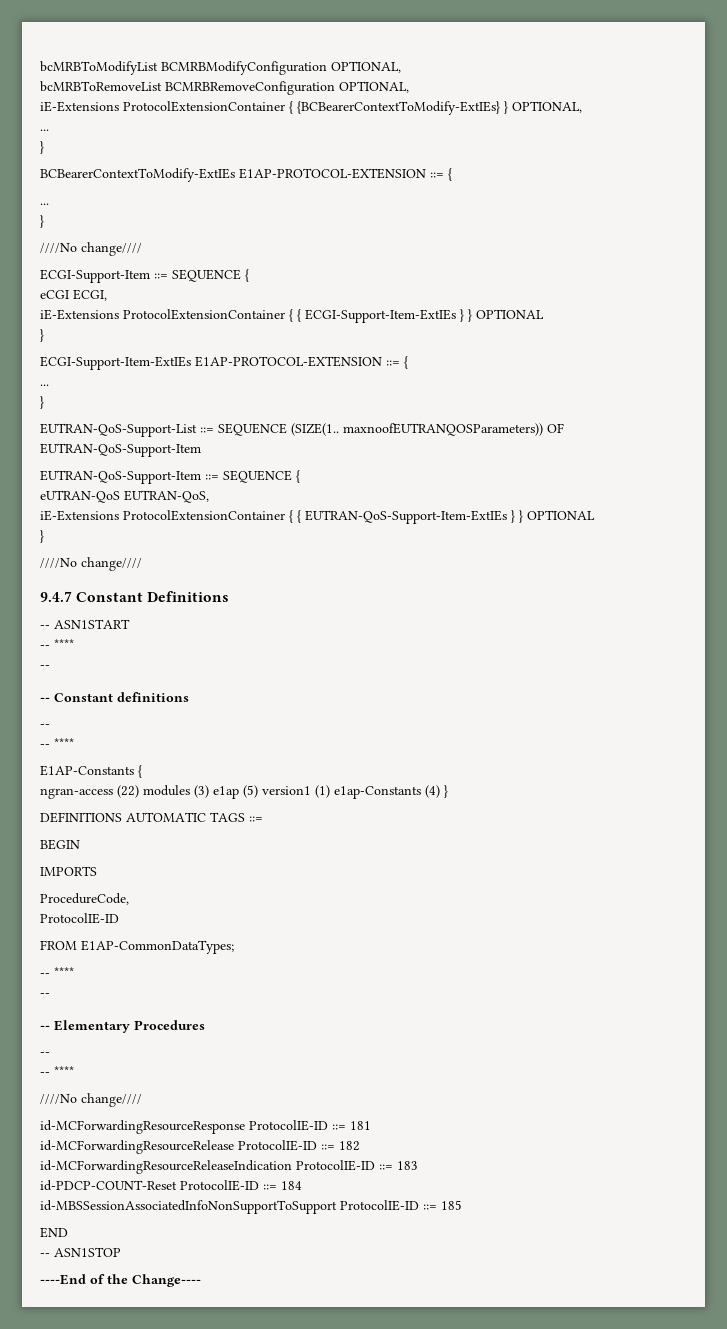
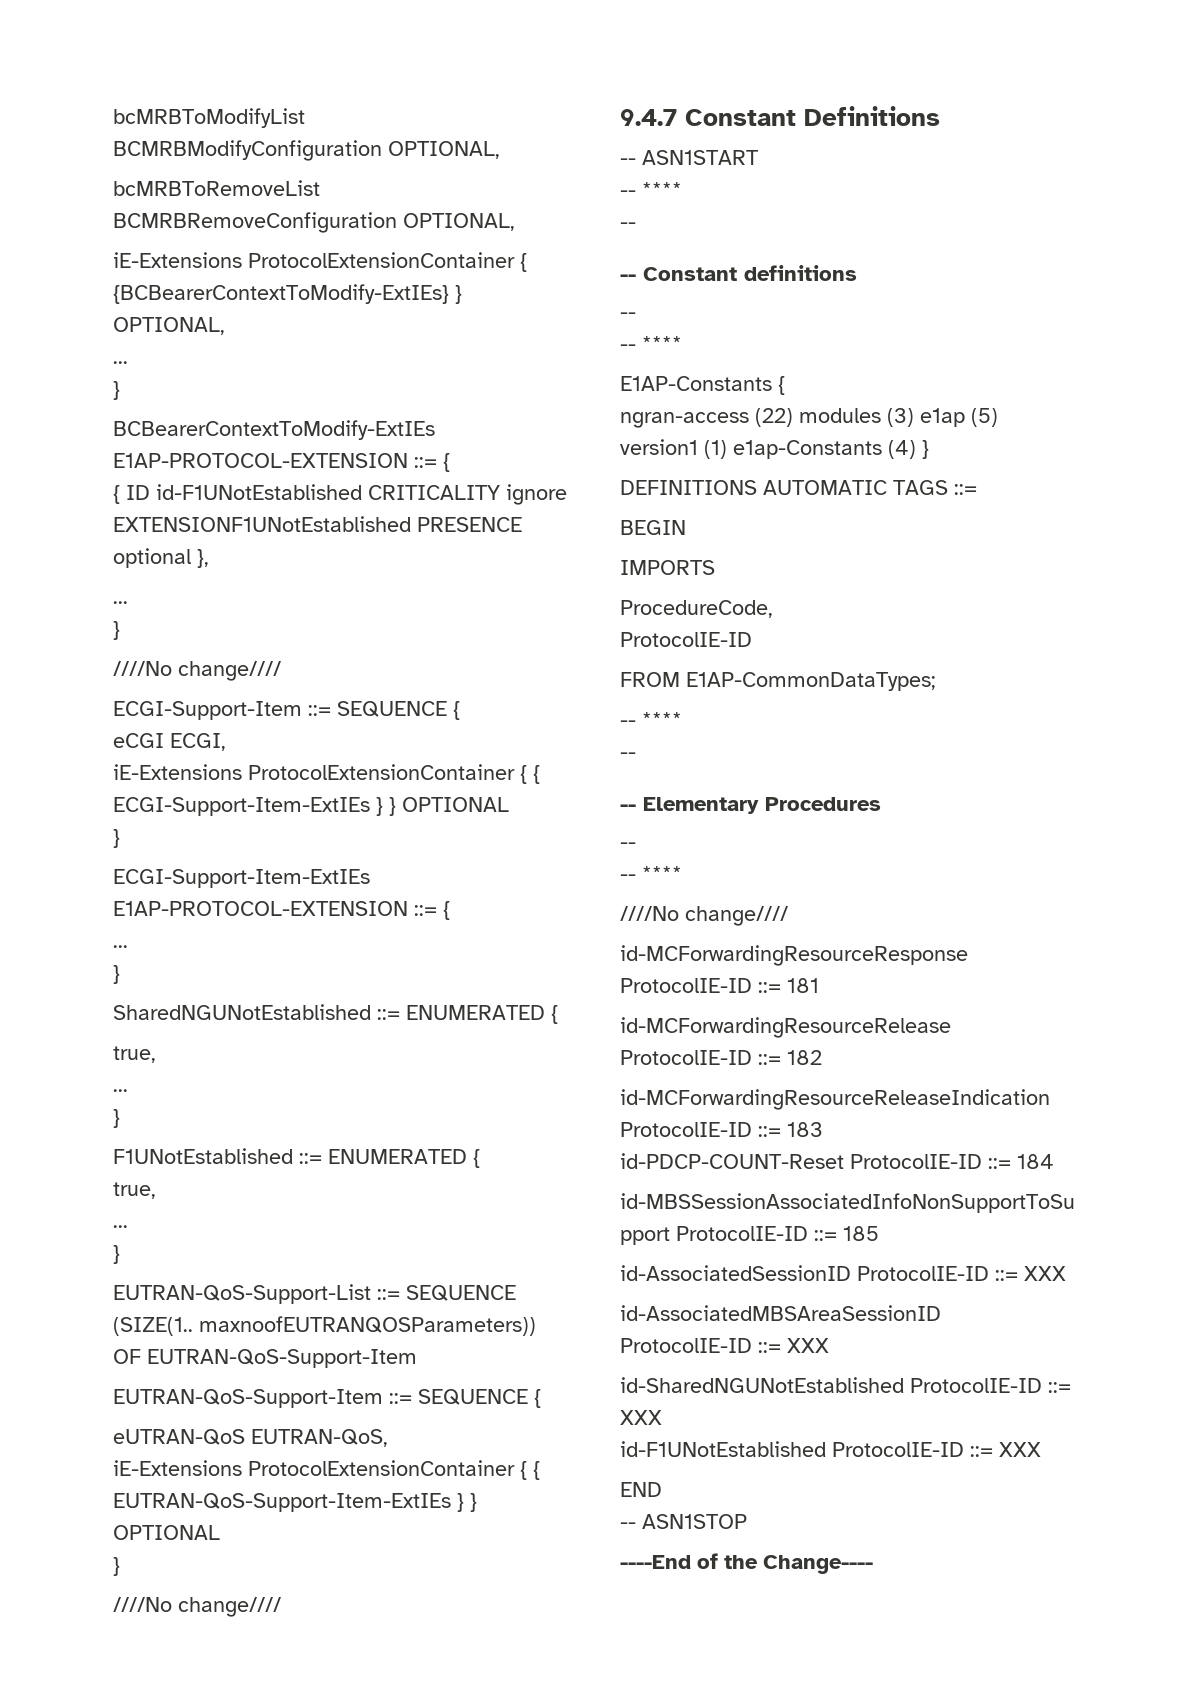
(452, 174) none -> [113,484,567,505] [113,516,522,532] [113,548,209,568] // { ID id-F1UNotEstablished CRITICALITY ignore EXTENSIONF1UNotEstablished PRESENCE optional },
(44, 402) none -> [113,1004,558,1024] [113,1046,156,1063] [113,1089,128,1092] [113,1109,120,1128] [113,1148,480,1168] [113,1182,156,1199] [113,1225,128,1228] [113,1245,120,1264] // SharedNGUNotEstablished ::= ENUMERATED { // true, // ... // } // F1UNotEstablished ::= ENUMERATED { // true, // ... // }
(462, 1205) none -> [620,1265,1066,1281] [620,1305,941,1321] [620,1338,829,1353] [620,1377,1071,1393] [620,1410,662,1425] [620,1441,1041,1457] // id-AssociatedSessionID ProtocolIE-ID ::= XXX // id-AssociatedMBSAreaSessionID ProtocolIE-ID ::= XXX // id-SharedNGUNotEstablished ProtocolIE-ID ::= XXX // id-F1UNotEstablished ProtocolIE-ID ::= XXX

